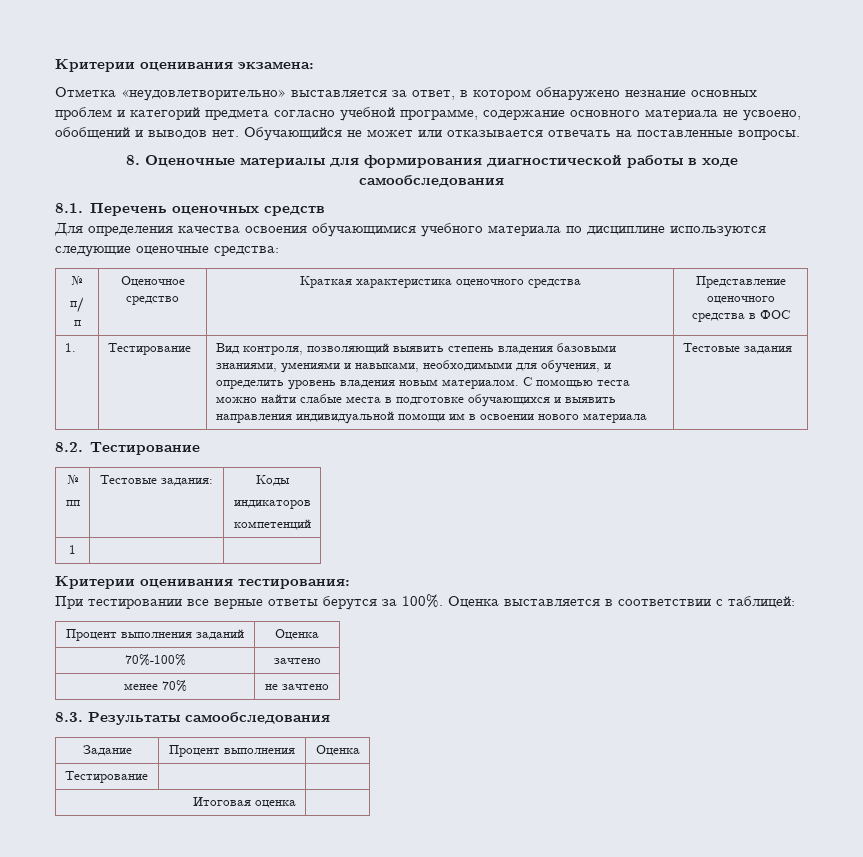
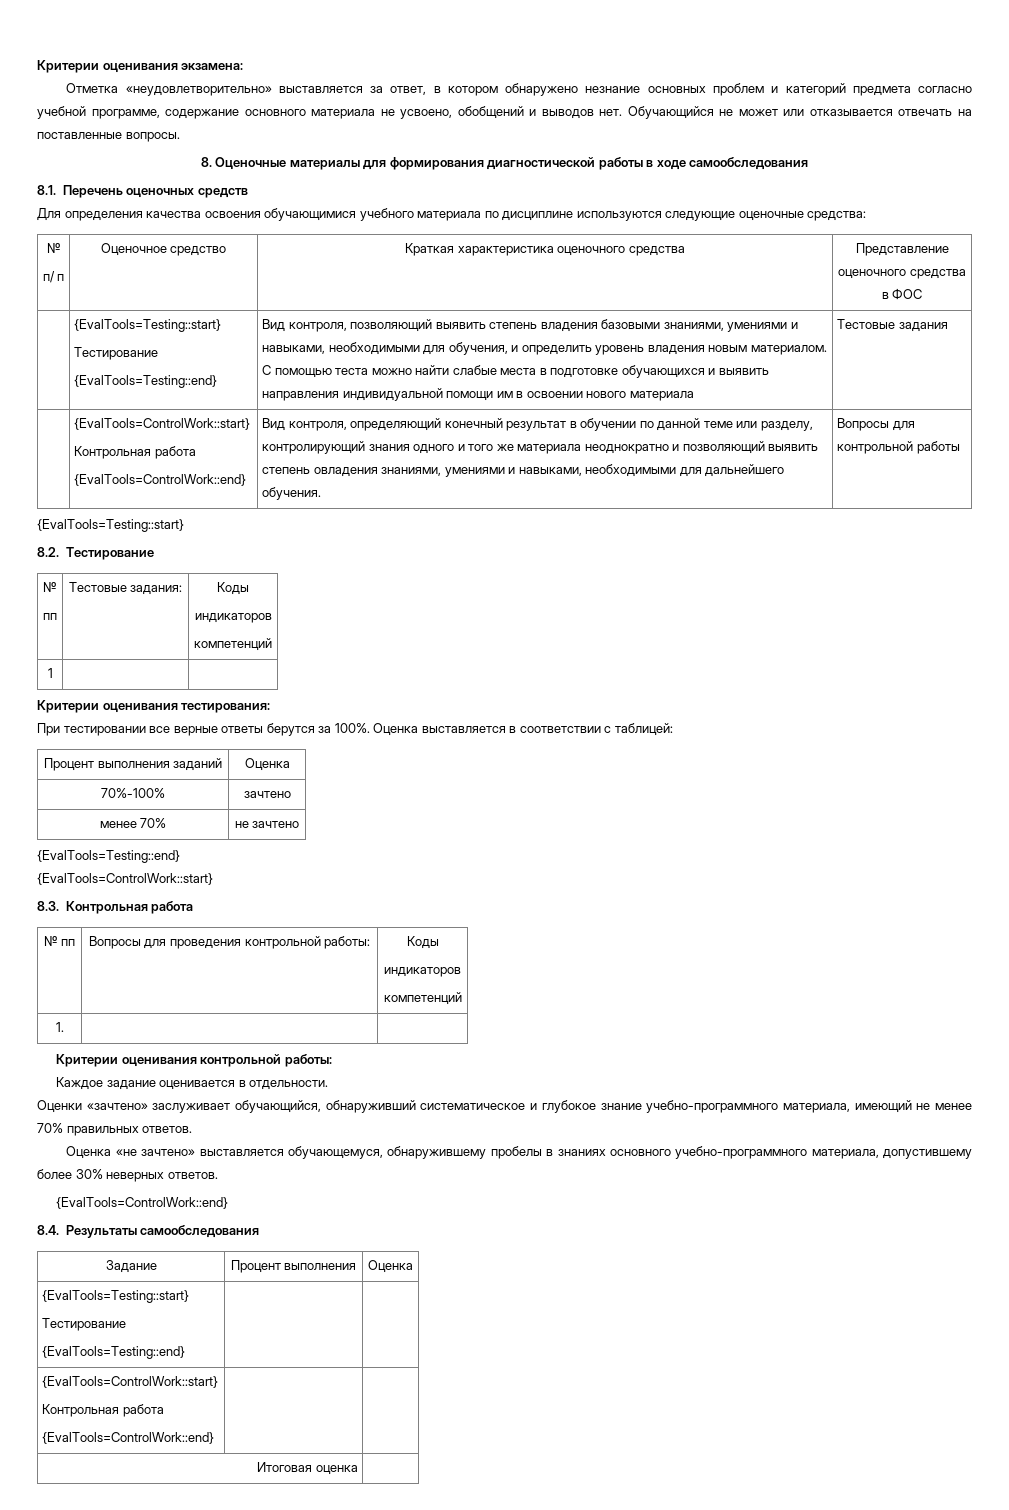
[64,343,76,352] [107,343,191,355] 1. | Тестирование -> [74,319,222,332] [74,347,159,360] [74,375,218,388] | {EvalTools=Testing::start} // Тестирование // {EvalTools=Testing::end}
(792, 350) none -> [74,418,251,430] [74,446,196,459] [74,474,247,486] [262,418,813,431] [262,441,819,454] [262,464,785,477] [262,487,322,500] [837,418,915,431] [837,441,960,454] [37,519,184,532] // | {EvalTools=ControlWork::start} // Контрольная работа // {EvalTools=ControlWork::end} | Вид контроля, определяющий конечный результат в обучении по данной теме или разделу, контролирующий знания одного и того же материала неоднократно и позволяющий выявить степень овладения знаниями, умениями и навыками, необходимыми для дальнейшего обучения. | Вопросы для контрольной работы // {EvalTools=Testing::start}
[55,712,83,722] 8.3. -> [37,850,180,863] [37,873,213,885] [37,901,194,914] [43,936,76,946] [88,936,371,949] [406,936,439,949] [384,967,461,977] [383,992,462,1005] [55,1022,64,1032] [56,1054,332,1067] [56,1077,329,1090] [37,1100,973,1113] [37,1123,193,1136] [66,1146,972,1159] [37,1169,218,1182] [56,1197,229,1209] [37,1225,59,1235] {EvalTools=Testing::end} // {EvalTools=ControlWork::start} // 8.3. Контрольная работа // № пп | Вопросы для проведения контрольной работы: | Коды // индикаторов // компетенций // 1. | | // Критерии оценивания контрольной работы: // Каждое задание оценивается в отдельности. // Оценки «зачтено» заслуживает обучающийся, обнаруживший систематическое и глубокое знание учебно-программного материала, имеющий не менее 70% правильных ответов. // Оценка «не зачтено» выставляется обучающемуся, обнаружившему пробелы в знаниях основного учебно-программного материала, допустившему более 30% неверных ответов. // {EvalTools=ControlWork::end} // 8.4.
[64,771,148,783] Тестирование -> [42,1290,190,1303] [42,1318,127,1331] [42,1346,186,1359] [42,1376,219,1388] [42,1404,164,1417] [42,1432,215,1444] {EvalTools=Testing::start} // Тестирование // {EvalTools=Testing::end} | | // {EvalTools=ControlWork::start} // Контрольная работа // {EvalTools=ControlWork::end}

